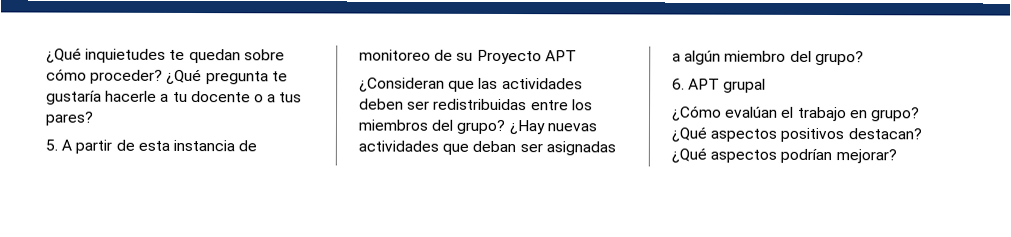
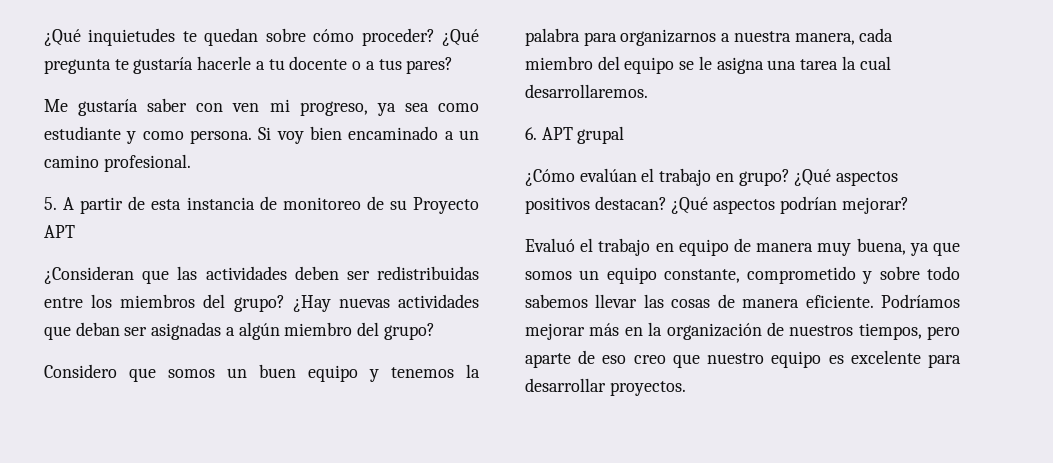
(94, 118) none -> [44,98,479,116] [44,126,479,144] [44,154,191,172] // Me gustaría saber con ven mi progreso, ya sea como estudiante y como persona. Si voy bien encaminado a un camino profesional.
(864, 58) none -> [44,364,480,382] [525,28,894,46] [525,56,891,74] [525,84,648,98] // Considero que somos un buen equipo y tenemos la palabra para organizarnos a nuestra manera, cada miembro del equipo se le asigna una tarea la cual desarrollaremos.
(897, 156) none -> [525,238,960,256] [525,266,960,284] [525,294,960,308] [525,322,960,340] [525,350,961,368] [525,378,686,396] // Evaluó el trabajo en equipo de manera muy buena, ya que somos un equipo constante, comprometido y sobre todo sabemos llevar las cosas de manera eficiente. Podríamos mejorar más en la organización de nuestros tiempos, pero aparte de eso creo que nuestro equipo es excelente para desarrollar proyectos.

